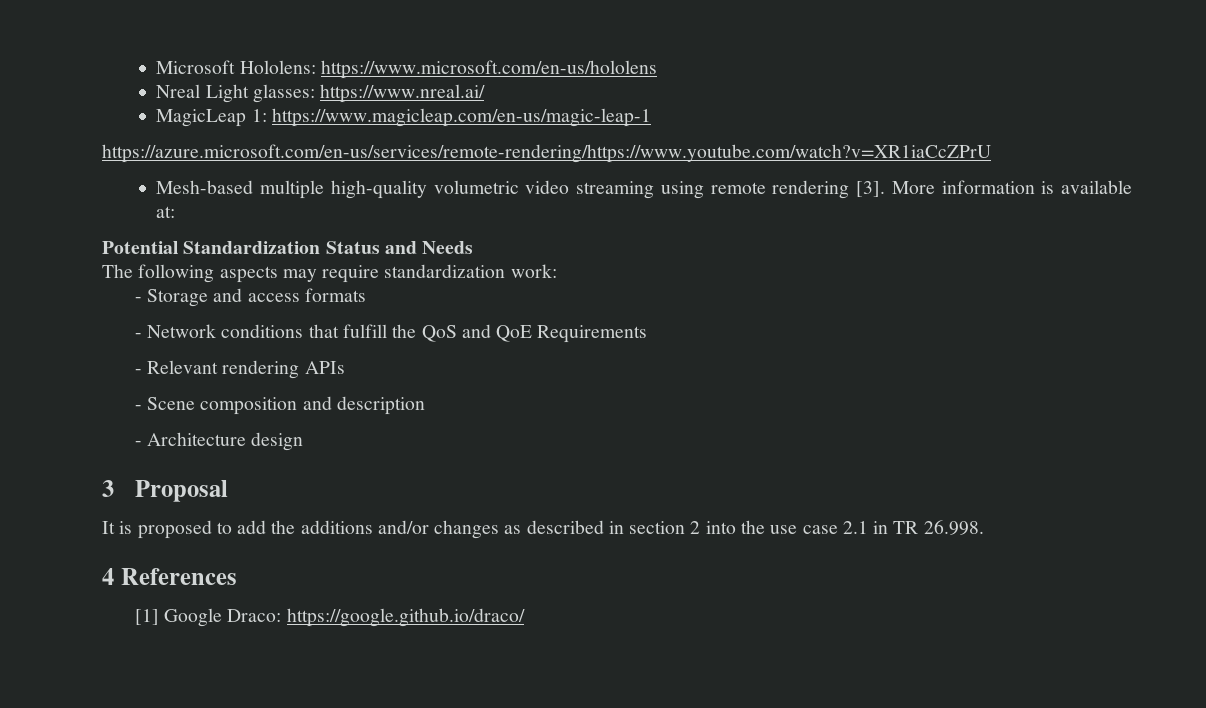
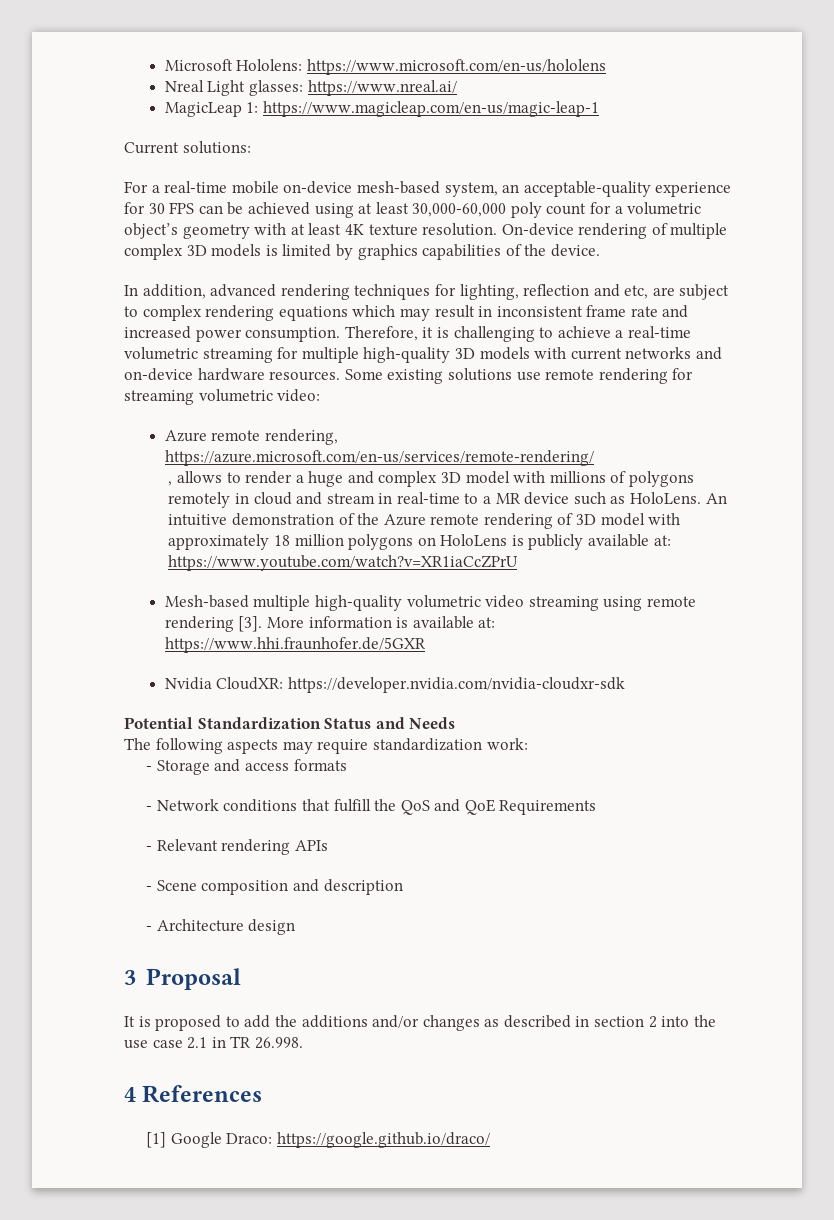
[102,144,991,163] https://azure.microsoft.com/en-us/services/remote-rendering/https://www.youtube.com/watch?v=XR1iaCcZPrU -> [124,141,251,154] [124,181,732,197] [124,202,702,218] [124,223,728,239] [124,244,600,260] [124,284,730,300] [124,305,689,321] [124,326,691,342] [124,347,722,363] [124,368,694,384] [124,389,321,405] [164,429,339,445] [164,450,594,466] [168,471,695,487] [168,492,727,508] [168,513,681,529] [168,534,671,550] [168,555,519,571] Current solutions: // For a real-time mobile on-device mesh-based system, an acceptable-quality experience for 30 FPS can be achieved using at least 30,000-60,000 poly count for a volumetric object’s geometry with at least 4K texture resolution. On-device rendering of multiple complex 3D models is limited by graphics capabilities of the device. // In addition, advanced rendering techniques for lighting, reflection and etc, are subject to complex rendering equations which may result in inconsistent frame rate and increased power consumption. Therefore, it is challenging to achieve a real-time volumetric streaming for multiple high-quality 3D models with current networks and on-device hardware resources. Some existing solutions use remote rendering for streaming volumetric video: // Azure remote rendering, https://azure.microsoft.com/en-us/services/remote-rendering/ // , allows to render a huge and complex 3D model with millions of polygons remotely in cloud and stream in real-time to a MR device such as HoloLens. An intuitive demonstration of the Azure remote rendering of 3D model with approximately 18 million polygons on HoloLens is publicly available at: https://www.youtube.com/watch?v=XR1iaCcZPrU
(176, 212) none -> [164,637,426,653] [164,677,626,693] https://www.hhi.fraunhofer.de/5GXR // Nvidia CloudXR: https://developer.nvidia.com/nvidia-cloudxr-sdk

